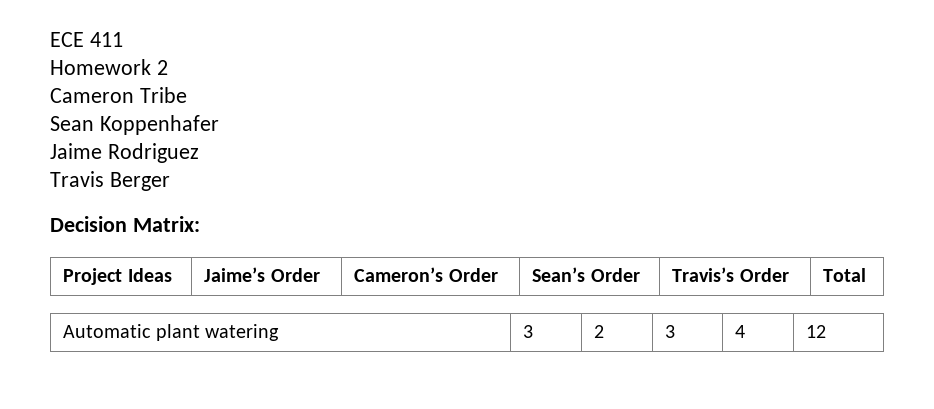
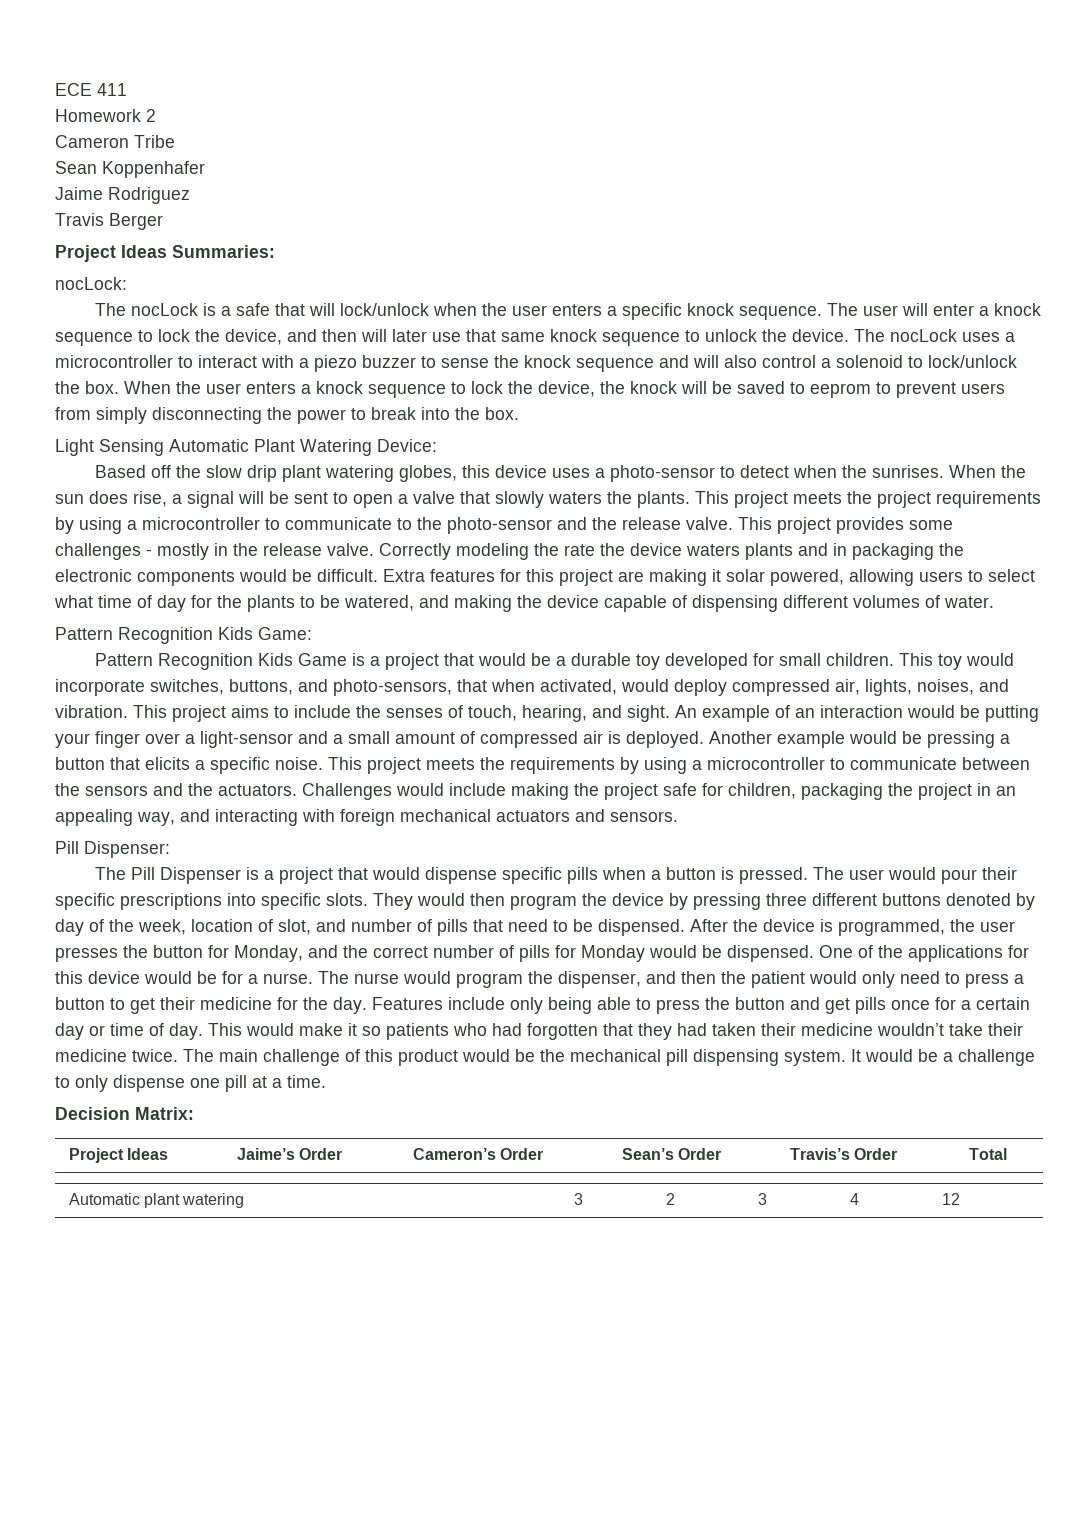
(170, 181) none -> [55,245,275,262] [55,277,127,290] [95,303,1042,320] [55,329,1015,346] [55,355,1017,372] [55,381,1005,398] [55,407,519,424] [55,439,437,456] [95,465,1027,482] [55,491,1041,508] [55,517,953,534] [55,543,964,560] [55,569,1035,586] [54,595,994,612] [55,627,312,644] [95,653,1015,670] [55,679,1009,696] [55,705,1039,722] [55,731,1010,748] [55,757,1030,774] [55,783,1016,800] [55,809,678,826] [55,841,170,858] [95,867,1018,884] [55,893,1035,910] [55,919,1015,936] [55,945,1029,962] [55,971,1024,988] [55,997,1030,1014] [55,1023,1023,1040] [55,1049,1035,1066] [55,1075,326,1092] // Project Ideas Summaries: // nocLock: // The nocLock is a safe that will lock/unlock when the user enters a specific knock sequence. The user will enter a knock sequence to lock the device, and then will later use that same knock sequence to unlock the device. The nocLock uses a microcontroller to interact with a piezo buzzer to sense the knock sequence and will also control a solenoid to lock/unlock the box. When the user enters a knock sequence to lock the device, the knock will be saved to eeprom to prevent users from simply disconnecting the power to break into the box. // Light Sensing Automatic Plant Watering Device: // Based off the slow drip plant watering globes, this device uses a photo-sensor to detect when the sunrises. When the sun does rise, a signal will be sent to open a valve that slowly waters the plants. This project meets the project requirements by using a microcontroller to communicate to the photo-sensor and the release valve. This project provides some challenges - mostly in the release valve. Correctly modeling the rate the device waters plants and in packaging the electronic components would be difficult. Extra features for this project are making it solar powered, allowing users to select what time of day for the plants to be watered, and making the device capable of dispensing different volumes of water. // Pattern Recognition Kids Game: // Pattern Recognition Kids Game is a project that would be a durable toy developed for small children. This toy would incorporate switches, buttons, and photo-sensors, that when activated, would deploy compressed air, lights, noises, and vibration. This project aims to include the senses of touch, hearing, and sight. An example of an interaction would be putting your finger over a light-sensor and a small amount of compressed air is deployed. Another example would be pressing a button that elicits a specific noise. This project meets the requirements by using a microcontroller to communicate between the sensors and the actuators. Challenges would include making the project safe for children, packaging the project in an appealing way, and interacting with foreign mechanical actuators and sensors. // Pill Dispenser: // The Pill Dispenser is a project that would dispense specific pills when a button is pressed. The user would pour their specific prescriptions into specific slots. They would then program the device by pressing three different buttons denoted by day of the week, location of slot, and number of pills that need to be dispensed. After the device is programmed, the user presses the button for Monday, and the correct number of pills for Monday would be dispensed. One of the applications for this device would be for a nurse. The nurse would program the dispenser, and then the patient would only need to press a button to get their medicine for the day. Features include only being able to press the button and get pills once for a certain day or time of day. This would make it so patients who had forgotten that they had taken their medicine wouldn’t take their medicine twice. The main challenge of this product would be the mechanical pill dispensing system. It would be a challenge to only dispense one pill at a time.

